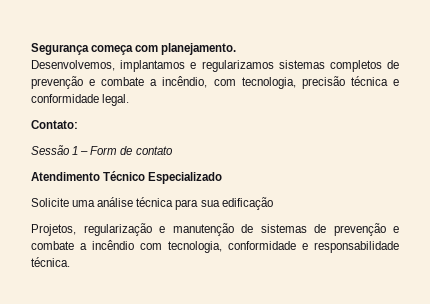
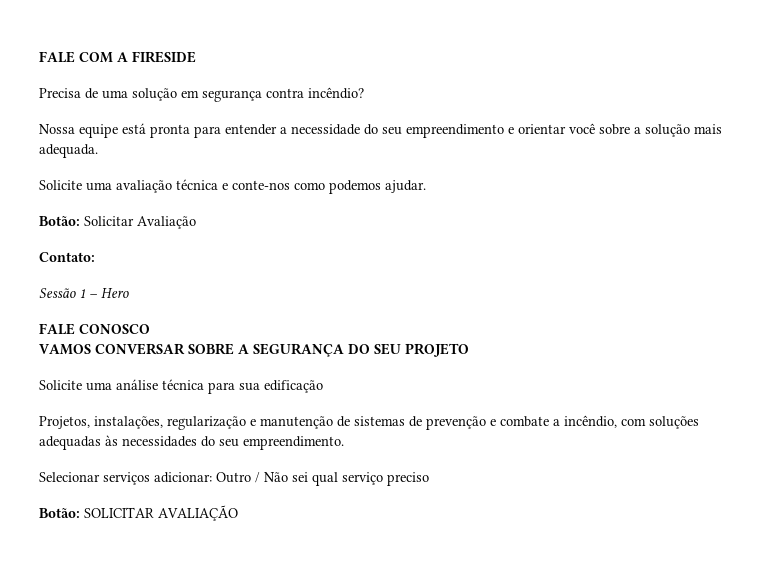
[31,43,237,55] [31,60,399,72] [31,76,399,89] [31,94,130,106] [31,120,78,129] [31,145,173,155] [31,171,223,184] Segurança começa com planejamento. // Desenvolvemos, implantamos e regularizamos sistemas completos de prevenção e combate a incêndio, com tecnologia, precisão técnica e conformidade legal. // Contato: // Sessão 1 – Form de contato // Atendimento Técnico Especializado -> [39,51,196,63] [39,87,364,102] [39,123,722,138] [39,144,98,158] [39,179,426,194] [39,216,196,229] [39,252,95,262] [39,288,129,298] [39,323,150,335] [39,343,469,357] FALE COM A FIRESIDE // Precisa de uma solução em segurança contra incêndio? // Nossa equipe está pronta para entender a necessidade do seu empreendimento e orientar você sobre a solução mais adequada. // Solicite uma avaliação técnica e conte-nos como podemos ajudar. // Botão: Solicitar Avaliação // Contato: // Sessão 1 – Hero // FALE CONOSCO // VAMOS CONVERSAR SOBRE A SEGURANÇA DO SEU PROJETO
(76, 230) none -> [94,416,163,429] instalações,
[92,240,399,253] [31,257,70,267] incêndio com tecnologia, conformidade e responsabilidade técnica. -> [564,415,699,429] [39,435,344,450] [39,472,429,486] [39,505,238,521] incêndio, com soluções adequadas às necessidades do seu empreendimento. // Selecionar serviços adicionar: Outro / Não sei qual serviço preciso // Botão: SOLICITAR AVALIAÇÃO

